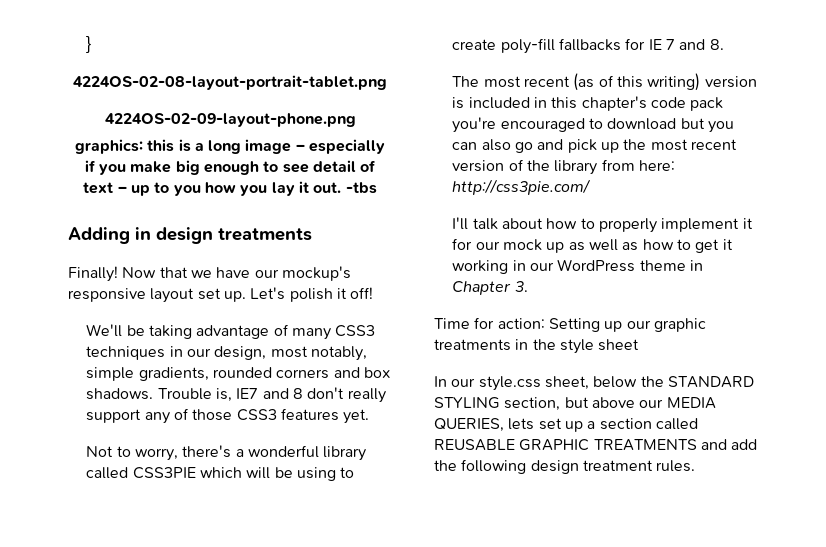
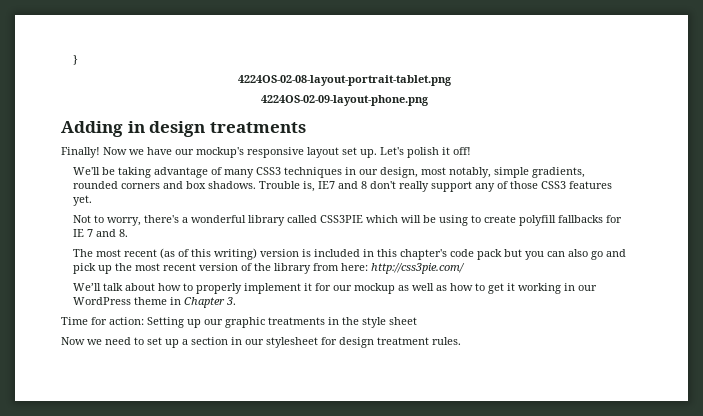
[74,139,386,154] [84,160,377,175] [83,181,377,196] // graphics: this is a long image – especially if you make big enough to see detail of text – up to you how you lay it out. -tbs -> (429, 100) none
[159,267,188,278] that -> (127, 151) none
[500,38,555,54] poly-fill -> [519,215,557,226] polyfill
[452,117,677,133] you're encouraged to download -> (503, 254) none
[452,217,469,230] I'll -> [73,283,102,291] We’ll
[502,239,565,253] mock up -> [354,283,396,294] mockup
[434,376,754,391] [434,397,716,411] [434,418,698,432] [434,439,758,451] [434,459,527,474] In our style.css sheet, below the STANDARD STYLING section, but above our MEDIA QUERIES, lets set up a section called REUSABLE GRAPHIC TREATMENTS and add the following -> [61,337,337,348] Now we need to set up a section in our stylesheet for

